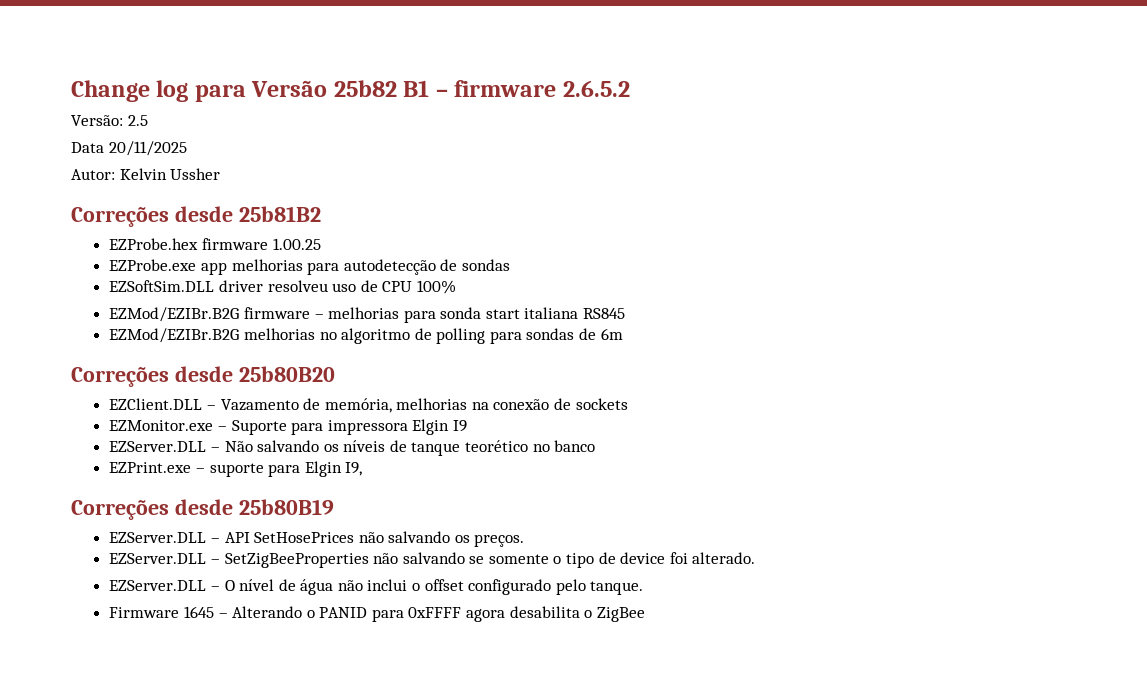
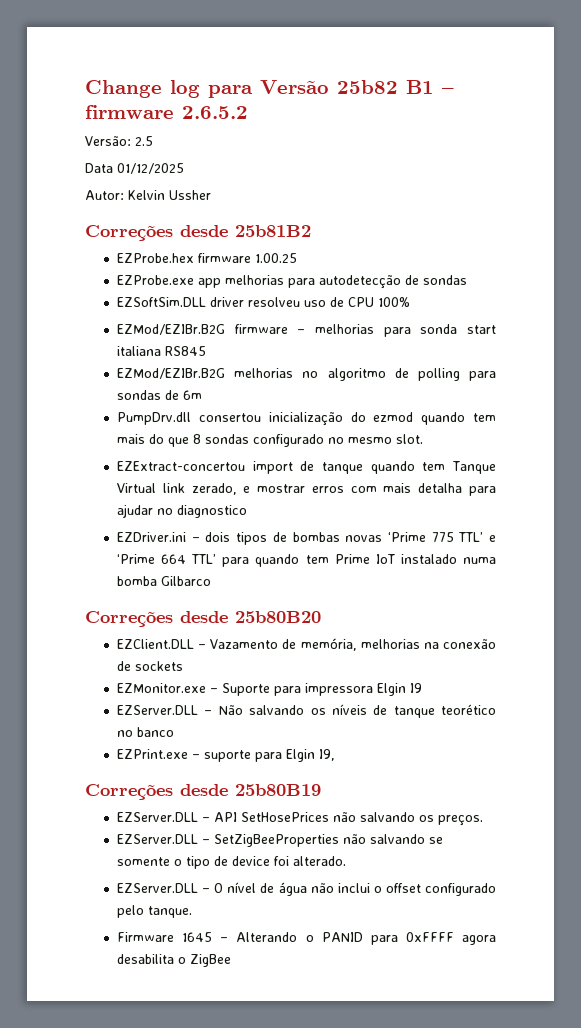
[108,141,187,156] 20/11/2025 -> [117,163,184,174] 01/12/2025
(623, 334) none -> [117,412,496,426] [117,434,424,447] [117,461,496,474] [117,483,496,496] [117,504,248,518] [117,532,496,545] [117,554,496,567] [117,576,212,586] // PumpDrv.dll consertou inicialização do ezmod quando tem mais do que 8 sondas configurado no mesmo slot. // EZExtract-concertou import de tanque quando tem Tanque Virtual link zerado, e mostrar erros com mais detalha para ajudar no diagnostico // EZDriver.ini – dois tipos de bombas novas ‘Prime 775 TTL’ e ‘Prime 664 TTL’ para quando tem Prime IoT instalado numa bomba Gilbarco

